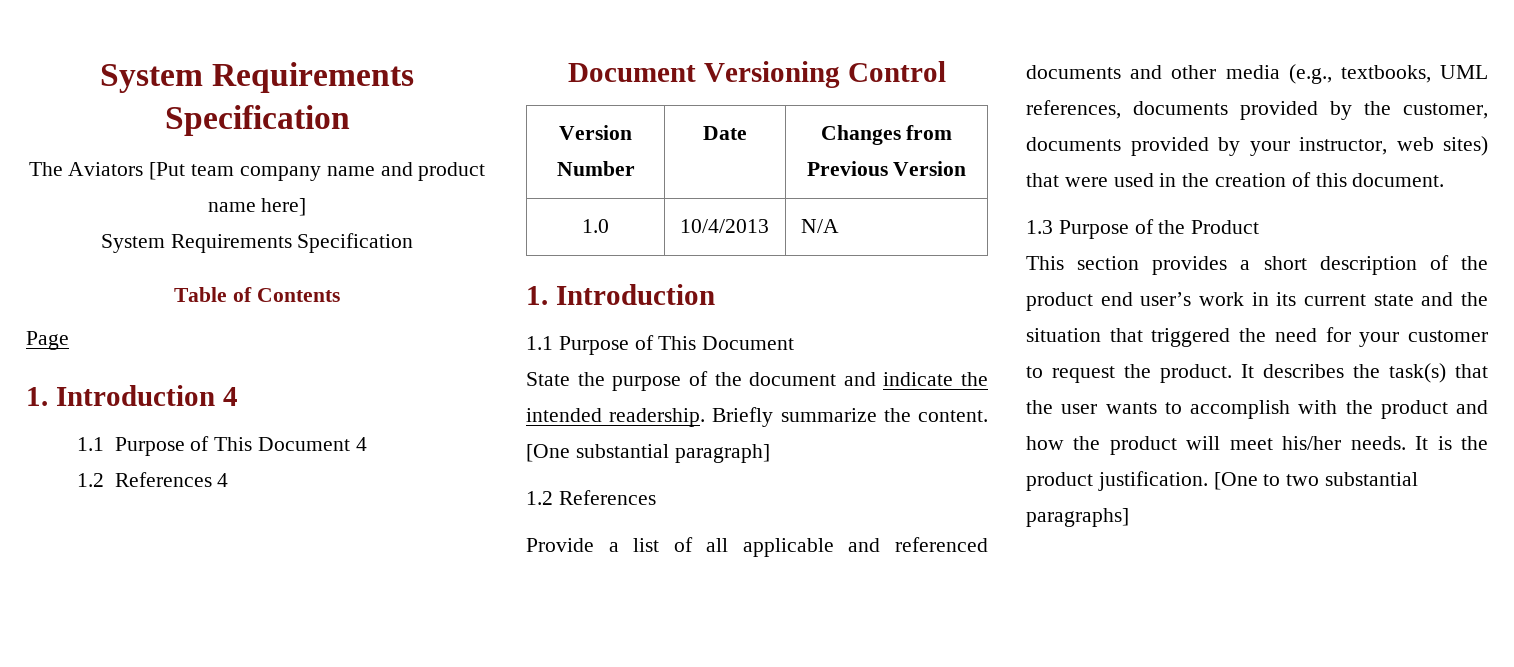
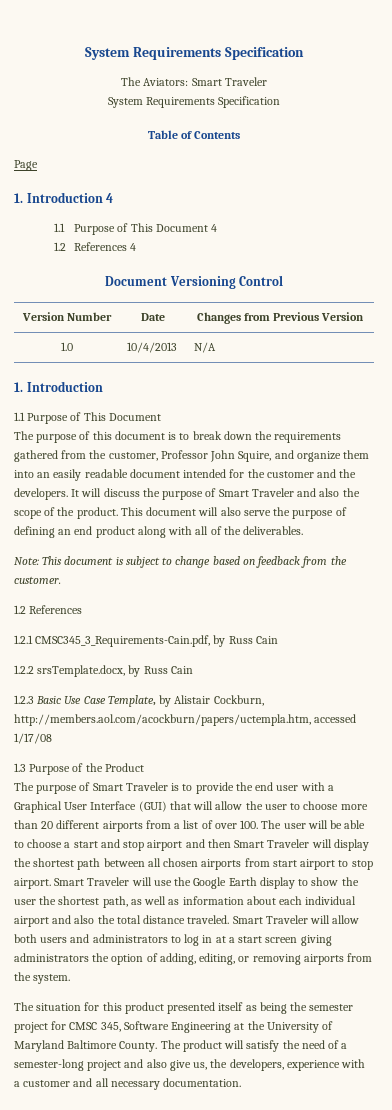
[68,162,486,181] [207,198,307,216] Aviators [Put team company name and product name here] -> [143,77,267,86] Aviators: Smart Traveler
[526,371,988,391] [526,407,988,427] [526,444,770,463] [526,490,656,505] [526,537,988,557] [1026,64,1488,84] [1026,100,1488,120] [1026,136,1488,156] [1026,172,1445,187] State the purpose of the document and indicate the intended readership. Briefly summarize the content. [One substantial paragraph] // 1.2 References // Provide a list of all applicable and referenced documents and other media (e.g., textbooks, UML references, documents provided by the customer, documents provided by your instructor, web sites) that were used in the creation of this document. -> [14,431,342,443] [14,450,370,462] [14,469,357,481] [14,488,360,500] [14,507,347,519] [14,526,304,538] [14,556,347,568] [14,576,61,584] [14,605,83,614] [14,635,278,647] [14,665,193,677] [14,695,264,707] [14,714,357,726] [14,733,52,744] The purpose of this document is to break down the requirements gathered from the customer, Professor John Squire, and organize them into an easily readable document intended for the customer and the developers. It will discuss the purpose of Smart Traveler and also the scope of the product. This document will also serve the purpose of defining an end product along with all of the deliverables. // Note: This document is subject to change based on feedback from the customer. // 1.2 References // 1.2.1 CMSC345_3_Requirements-Cain.pdf, by Russ Cain // 1.2.2 srsTemplate.docx, by Russ Cain // 1.2.3 Basic Use Case Template, by Alistair Cockburn, http://members.aol.com/acockburn/papers/uctempla.htm, accessed 1/17/08
[1026,255,1488,275] [1026,292,1488,311] [1026,327,1488,347] [1026,363,1488,383] [1026,400,1488,419] [1026,436,1488,455] [1026,471,1419,491] [1026,508,1129,527] This section provides a short description of the product end user’s work in its current state and the situation that triggered the need for your customer to request the product. It describes the task(s) that the user wants to accomplish with the product and how the product will meet his/her needs. It is the product justification. [One to two substantial paragraphs] -> [14,782,334,794] [14,801,368,813] [14,820,366,832] [14,839,369,851] [14,858,373,870] [14,877,359,889] [14,896,357,908] [14,915,360,927] [14,934,332,946] [14,953,373,965] [14,972,71,984] [14,1002,354,1014] [14,1021,334,1033] [14,1040,348,1052] [14,1059,366,1071] [14,1078,242,1090] The purpose of Smart Traveler is to provide the end user with a Graphical User Interface (GUI) that will allow the user to choose more than 20 different airports from a list of over 100. The user will be able to choose a start and stop airport and then Smart Traveler will display the shortest path between all chosen airports from start airport to stop airport. Smart Traveler will use the Google Earth display to show the user the shortest path, as well as information about each individual airport and also the total distance traveled. Smart Traveler will allow both users and administrators to log in at a start screen giving administrators the option of adding, editing, or removing airports from the system. // The situation for this product presented itself as being the semester project for CMSC 345, Software Engineering at the University of Maryland Baltimore County. The product will satisfy the need of a semester-long project and also give us, the developers, experience with a customer and all necessary documentation.

